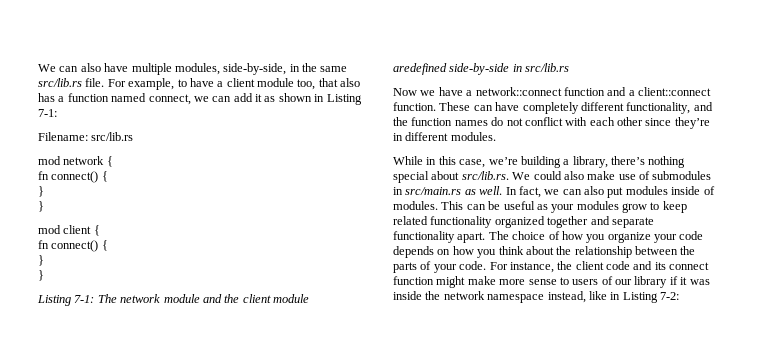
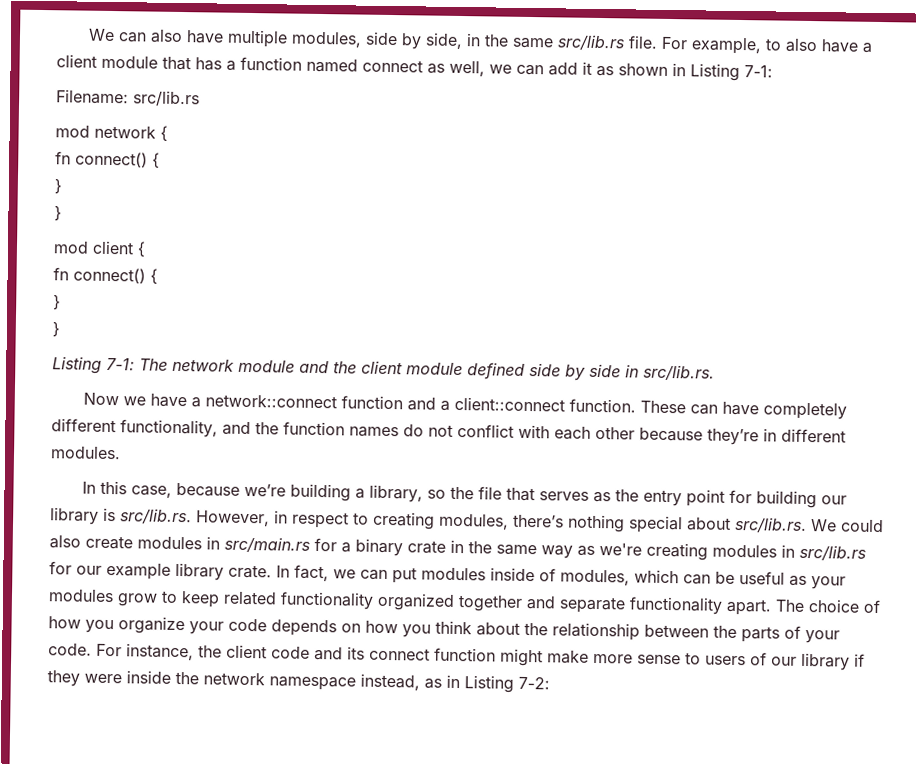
[223,63,287,75] side-by-side, -> [365,31,464,50] side by side,
(187, 83) none -> [785,38,819,53] also
[297,78,361,90] too, that also -> [162,56,191,71] that
[148,94,191,105] connect, -> [362,59,485,77] connect as well,
[393,63,570,75] aredefined side-by-side in src/lib.rs -> [467,362,715,381] defined side by side in src/lib.rs.
[645,118,672,126] since -> [639,427,703,442] because
[393,156,437,165] While in -> [82,481,97,494] In
(486, 163) none -> [176,482,241,497] because
(608, 162) none -> [427,486,848,509] [50,507,509,530] so the file that serves as the entry point for building our library is src/lib.rs. However, in respect to creating modules,
[587,171,712,180] [393,186,503,195] make use of submodules in src/main.rs as well. -> [85,535,866,561] [49,561,272,581] create modules in src/main.rs for a binary crate in the same way as we're creating modules in src/lib.rs for our example library crate.
[584,186,604,195] also -> (388, 574) none
[393,201,464,210] modules. This -> [560,569,679,586] modules, which
[680,277,710,285] it was -> [47,670,122,687] they were
[588,291,607,300] like -> [424,678,442,689] as

